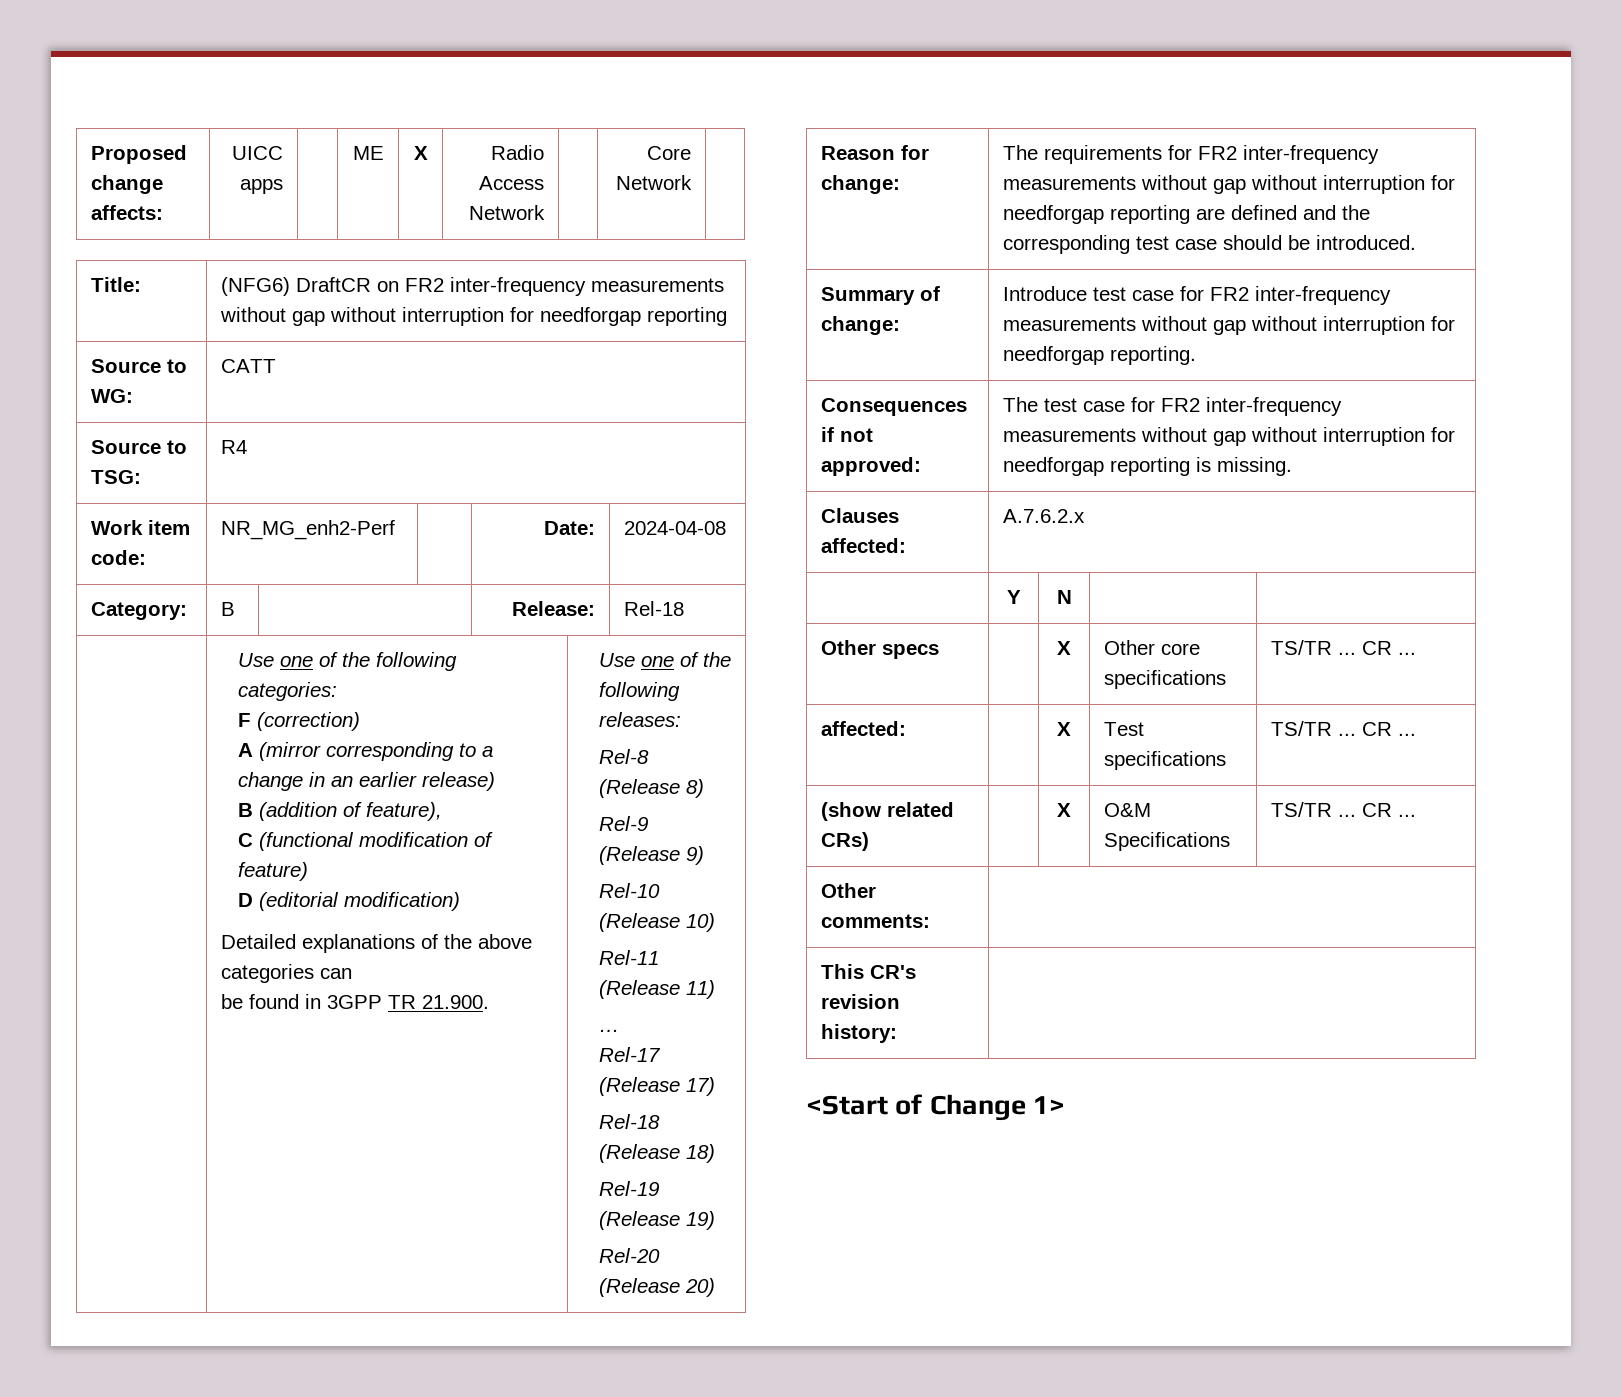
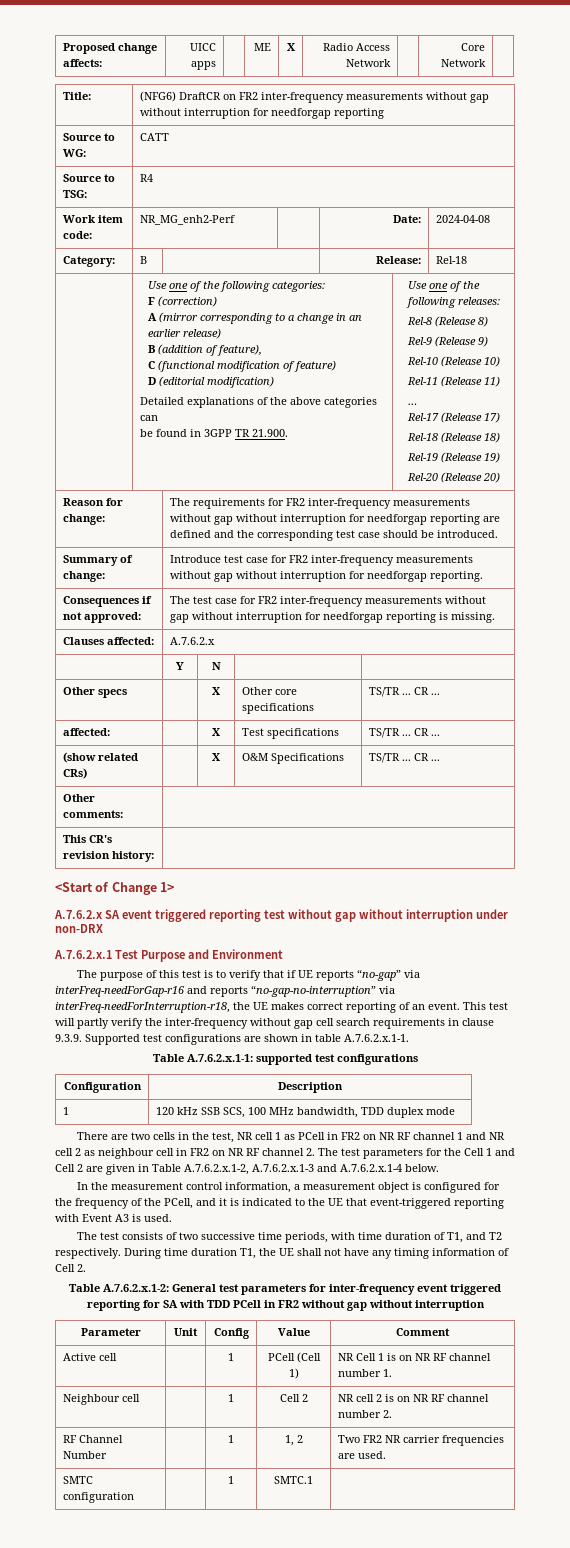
(1066, 1105) none -> [54,909,508,922] [55,924,103,933] [54,949,283,962] [77,969,421,981] [55,985,395,997] [55,1002,508,1013] [55,1018,494,1029] [55,1034,409,1045] [152,1054,418,1065] [63,1082,142,1093] [278,1082,343,1093] [62,1107,69,1115] [155,1107,455,1118] [77,1132,506,1143] [55,1148,515,1159] [55,1164,439,1175] [77,1182,501,1193] [55,1198,504,1209] [55,1214,172,1222] [77,1232,503,1243] [55,1248,509,1259] [55,1264,86,1272] [69,1284,501,1295] [86,1300,485,1311] [80,1328,141,1336] [174,1328,198,1336] [213,1328,250,1339] [277,1328,310,1336] [396,1328,450,1336] [62,1353,117,1361] [228,1353,234,1361] [267,1352,321,1363] [288,1368,299,1379] [337,1353,491,1361] [337,1369,392,1377] [62,1394,140,1405] [228,1394,234,1402] [279,1394,308,1402] [337,1394,489,1402] [337,1410,392,1418] [62,1435,123,1443] [62,1451,107,1459] [228,1435,234,1443] [284,1435,303,1446] [337,1435,504,1446] [337,1451,386,1459] [62,1476,93,1484] [62,1492,134,1503] [228,1476,234,1484] [274,1476,313,1484] // A.7.6.2.x SA event triggered reporting test without gap without interruption under non-DRX // A.7.6.2.x.1 Test Purpose and Environment // The purpose of this test is to verify that if UE reports “no-gap” via interFreq-needForGap-r16 and reports “no-gap-no-interruption” via interFreq-needForInterruption-r18, the UE makes correct reporting of an event. This test will partly verify the inter-frequency without gap cell search requirements in clause 9.3.9. Supported test configurations are shown in table A.7.6.2.x.1-1. // Table A.7.6.2.x.1-1: supported test configurations // Configuration | Description // 1 | 120 kHz SSB SCS, 100 MHz bandwidth, TDD duplex mode // There are two cells in the test, NR cell 1 as PCell in FR2 on NR RF channel 1 and NR cell 2 as neighbour cell in FR2 on NR RF channel 2. The test parameters for the Cell 1 and Cell 2 are given in Table A.7.6.2.x.1-2, A.7.6.2.x.1-3 and A.7.6.2.x.1-4 below. // In the measurement control information, a measurement object is configured for the frequency of the PCell, and it is indicated to the UE that event-triggered reporting with Event A3 is used. // The test consists of two successive time periods, with time duration of T1, and T2 respectively. During time duration T1, the UE shall not have any timing information of Cell 2. // Table A.7.6.2.x.1-2: General test parameters for inter-frequency event triggered reporting for SA with TDD PCell in FR2 without gap without interruption // Parameter | Unit | Config | Value | Comment // Active cell | | 1 | PCell (Cell 1) | NR Cell 1 is on NR RF channel number 1. // Neighbour cell | | 1 | Cell 2 | NR cell 2 is on NR RF channel number 2. // RF Channel Number | | 1 | 1, 2 | Two FR2 NR carrier frequencies are used. // SMTC configuration | | 1 | SMTC.1 |

